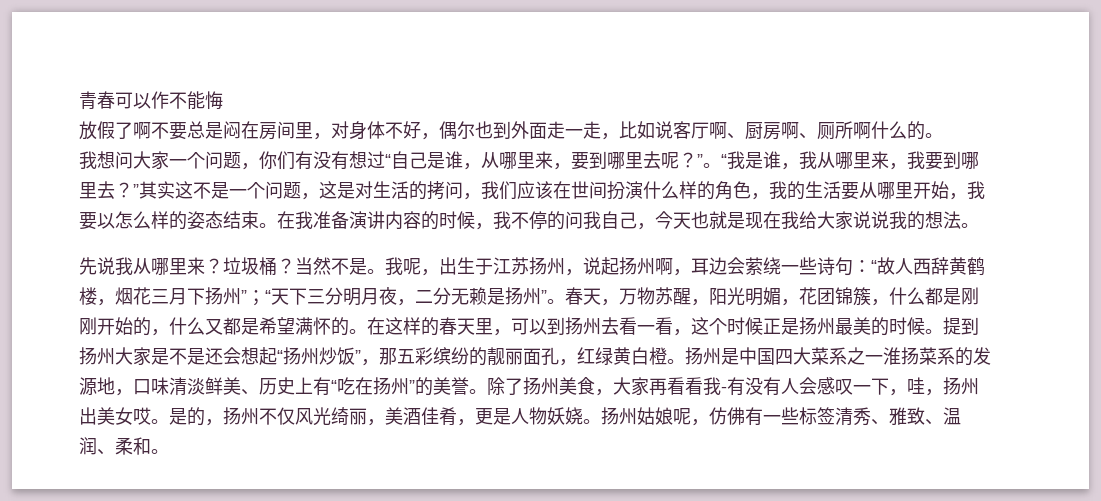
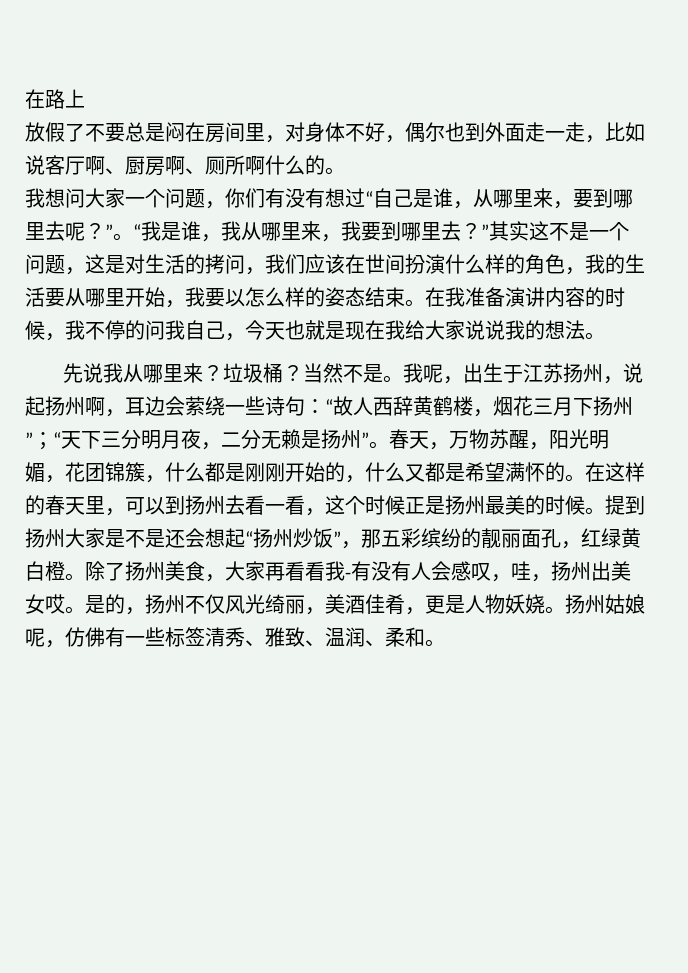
[79,91,223,110] 青春可以作不能悔 -> [25,89,85,109] 在路上
[133,121,151,139] 啊 -> (85, 132) none
[685,347,991,366] [79,377,487,396] 扬州是中国四大菜系之一淮扬菜系的发源地，口味清淡鲜美、历史上有“吃在扬州”的美誉。 -> (85, 577) none
[853,378,889,395] 一下 -> (491, 571) none

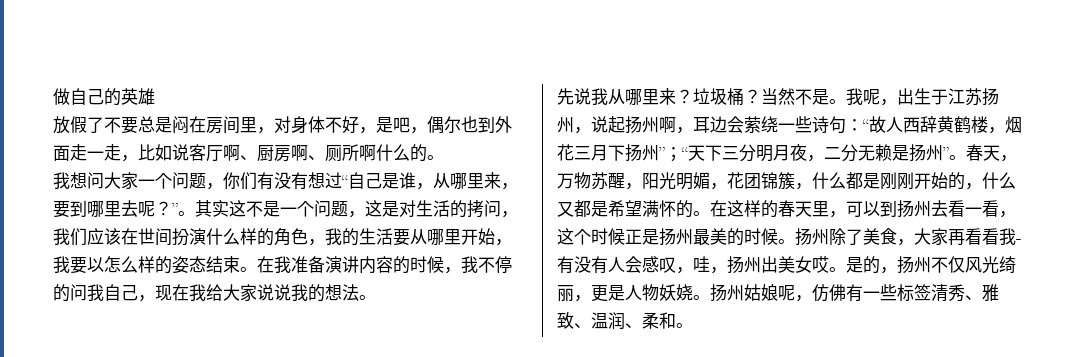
[25,89,85,109] 在路上 -> [53,88,155,106] 做自己的英雄
(405, 139) none -> [376,117,427,134] 是吧，
[133,221,489,242] “我是谁，我从哪里来，我要到哪里去？” -> (195, 213) none
[245,320,345,340] 今天也就是 -> (155, 298) none
[605,495,645,515] [25,528,641,549] [25,561,165,581] 提到扬州大家是不是还会想起“扬州炒饭”，那五彩缤纷的靓丽面孔，红绿黄白橙。除了扬州 -> [795,228,863,246] 扬州除了
[325,594,425,615] 美酒佳肴， -> (591, 298) none

